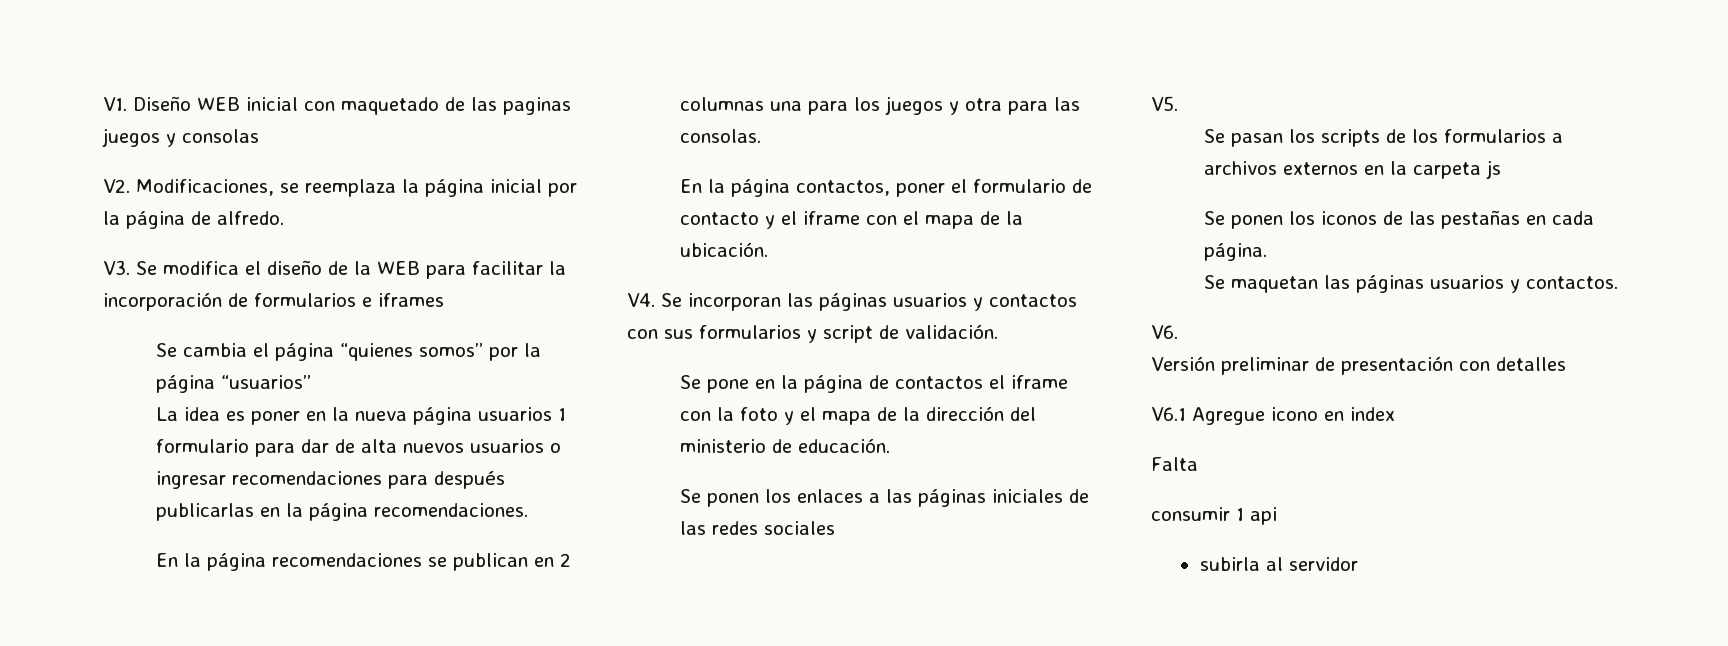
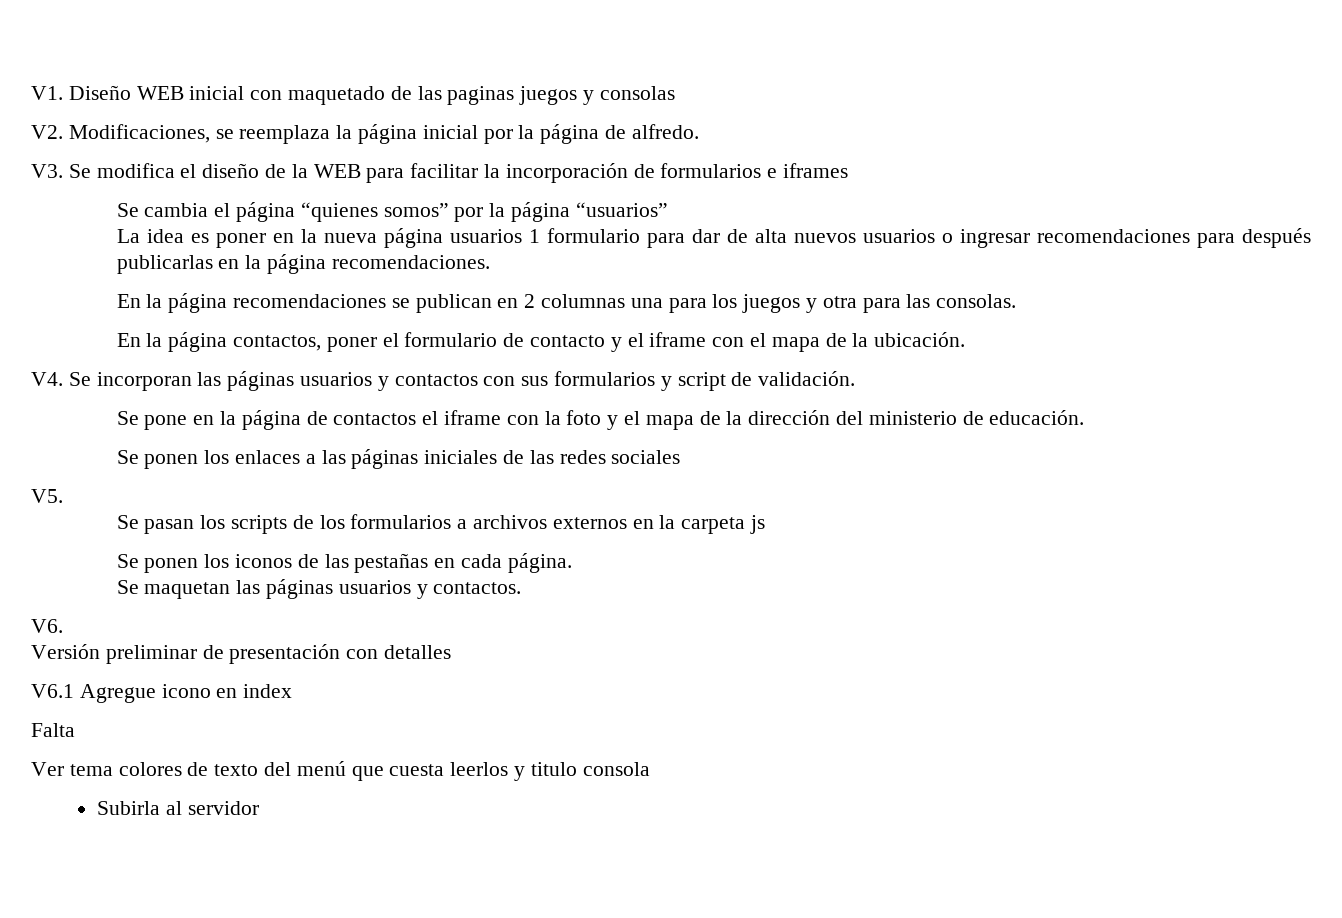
[1151,507,1277,525] [1199,557,1260,571] consumir 1 api // subirla -> [31,761,650,781] [97,801,161,815] Ver tema colores de texto del menú que cuesta leerlos y titulo consola // Subirla

